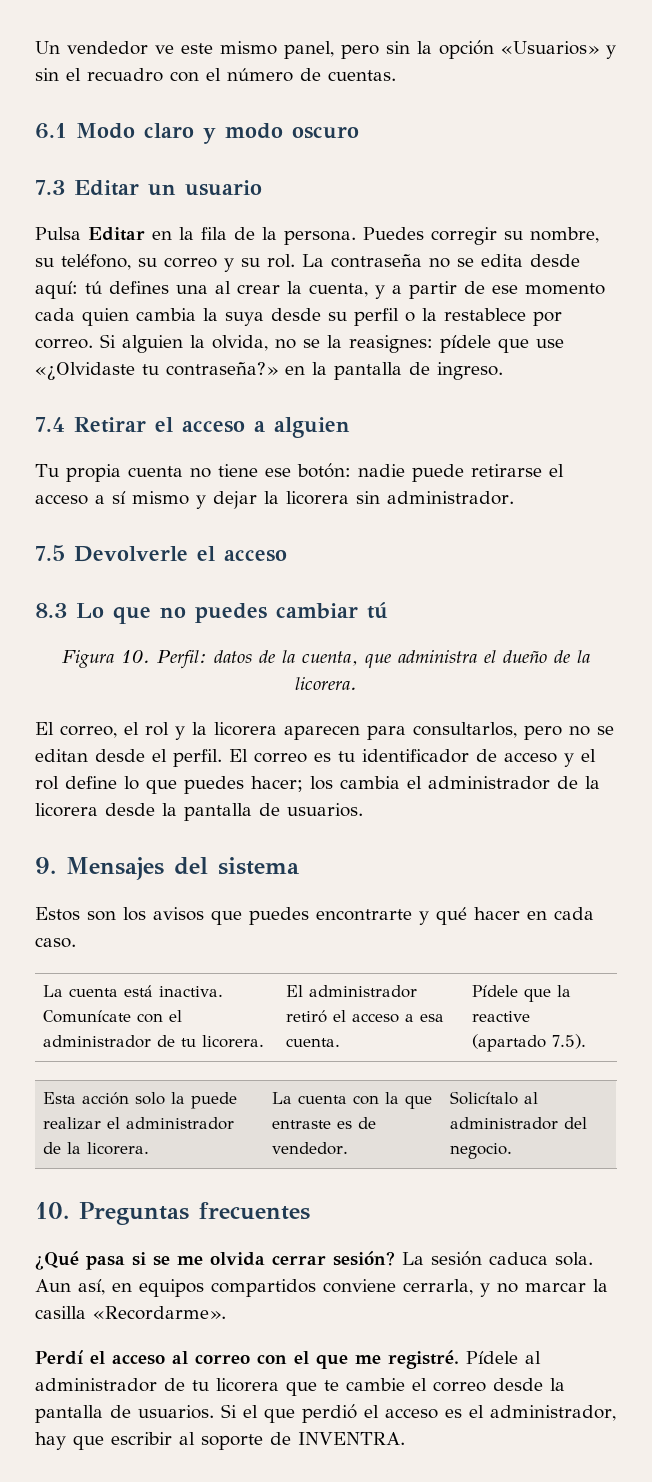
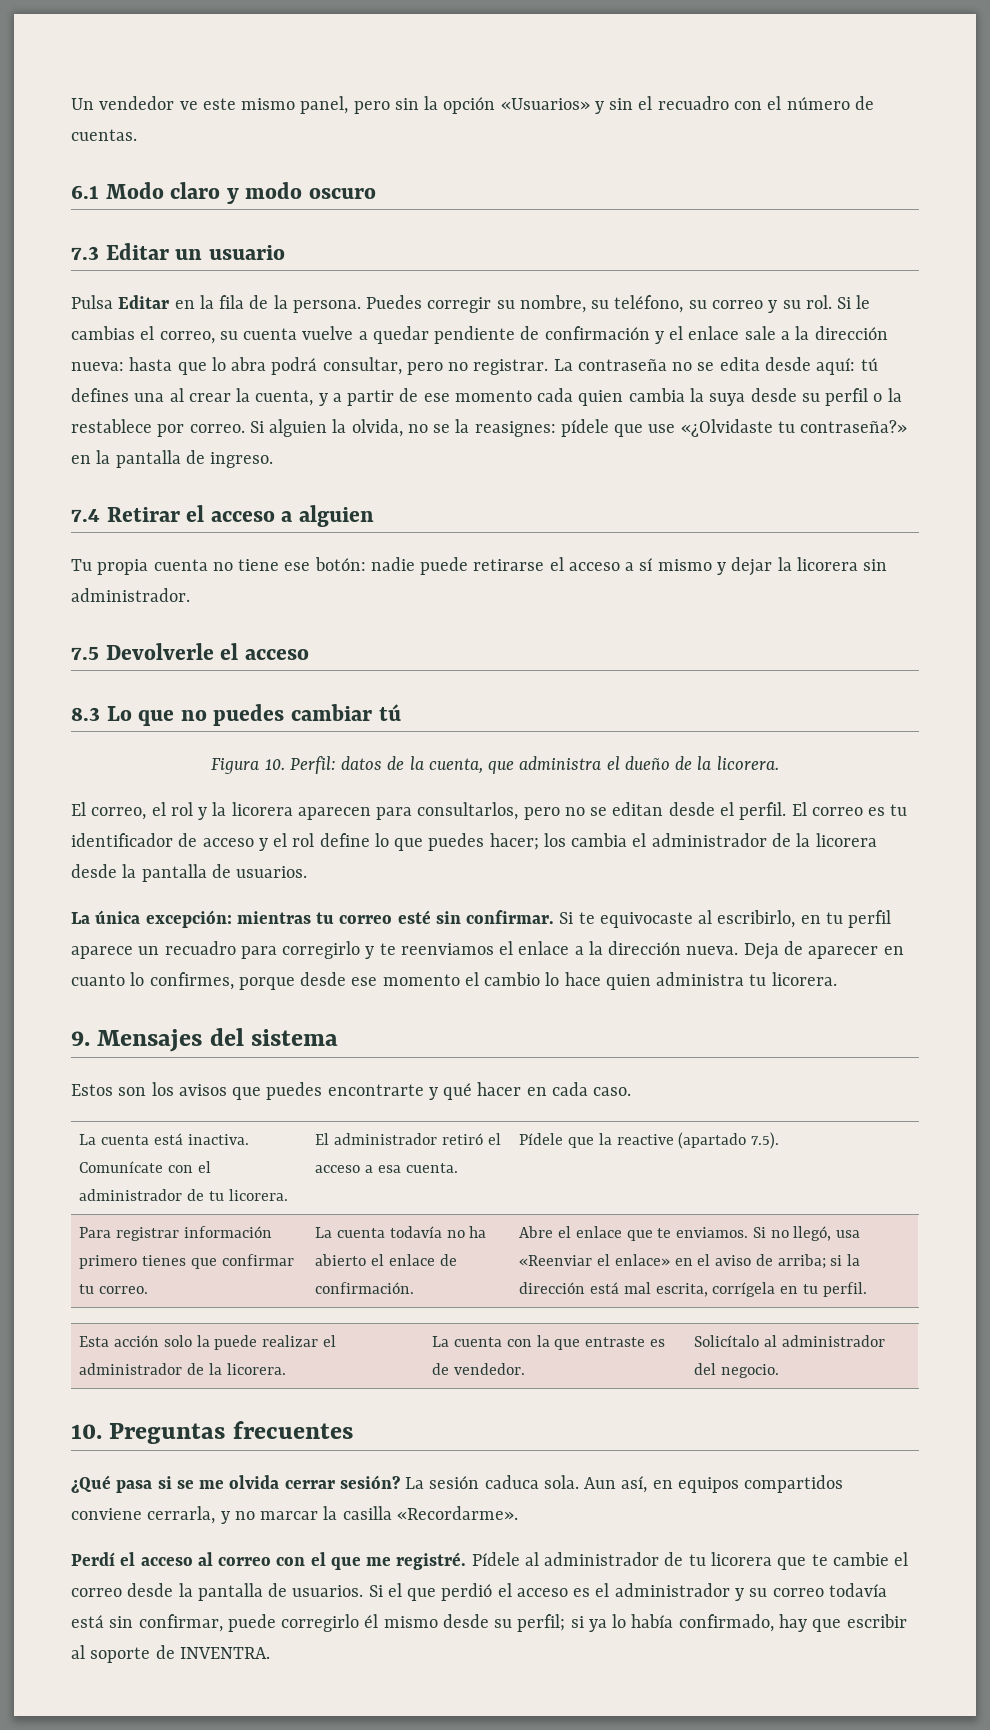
(295, 261) none -> [837,295,871,309] [71,326,888,344] [71,357,549,375] Si le cambias el correo, su cuenta vuelve a quedar pendiente de confirmación y el enlace sale a la dirección nueva: hasta que lo abra podrá consultar, pero no registrar.
(363, 810) none -> [71,910,892,928] [71,941,904,960] [71,972,837,990] // La única excepción: mientras tu correo esté sin confirmar. Si te equivocaste al escribirlo, en tu perfil aparece un recuadro para corregirlo y te reenviamos el enlace a la dirección nueva. Deja de aparecer en cuanto lo confirmes, porque desde ese momento el cambio lo hace quien administra tu licorera.
(586, 1041) none -> [79,1226,272,1241] [79,1254,294,1269] [79,1284,149,1294] [315,1226,487,1238] [315,1254,457,1266] [315,1282,415,1294] [519,1226,860,1241] [519,1254,860,1269] [519,1282,867,1297] // Para registrar información primero tienes que confirmar tu correo. | La cuenta todavía no ha abierto el enlace de confirmación. | Abre el enlace que te enviamos. Si no llegó, usa «Reenviar el enlace» en el aviso de arriba; si la dirección está mal escrita, corrígela en tu perfil.
[490,1405,616,1421] administrador, -> [614,1583,887,1601] [71,1614,774,1632] administrador y su correo todavía está sin confirmar, puede corregirlo él mismo desde su perfil; si ya lo había confirmado,

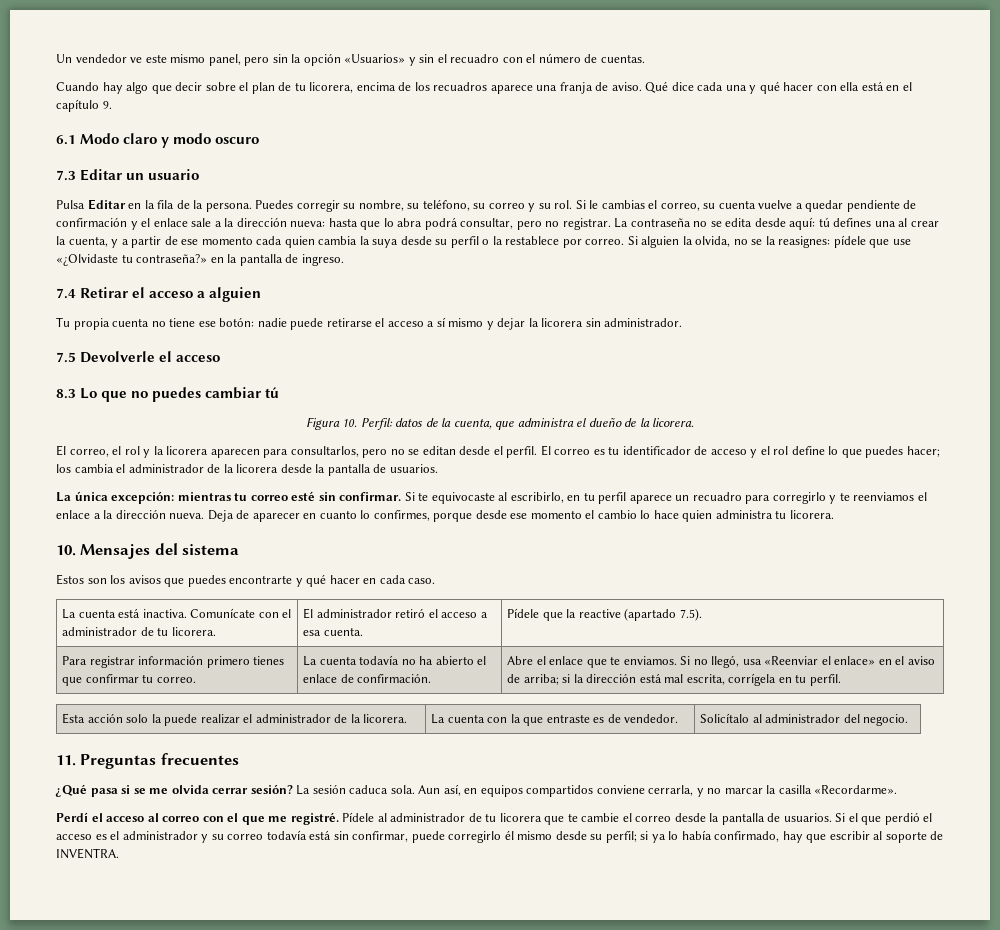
(137, 135) none -> [56,81,912,94] [56,99,112,112] // Cuando hay algo que decir sobre el plan de tu licorera, encima de los recuadros aparece una franja de aviso. Qué dice cada una y qué hacer con ella está en el capítulo 9.
[71,1031,90,1046] 9. -> [56,545,76,556] 10.
[71,1424,102,1439] 10. -> [56,755,76,766] 11.

